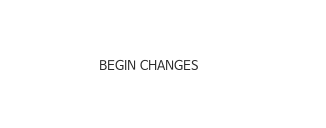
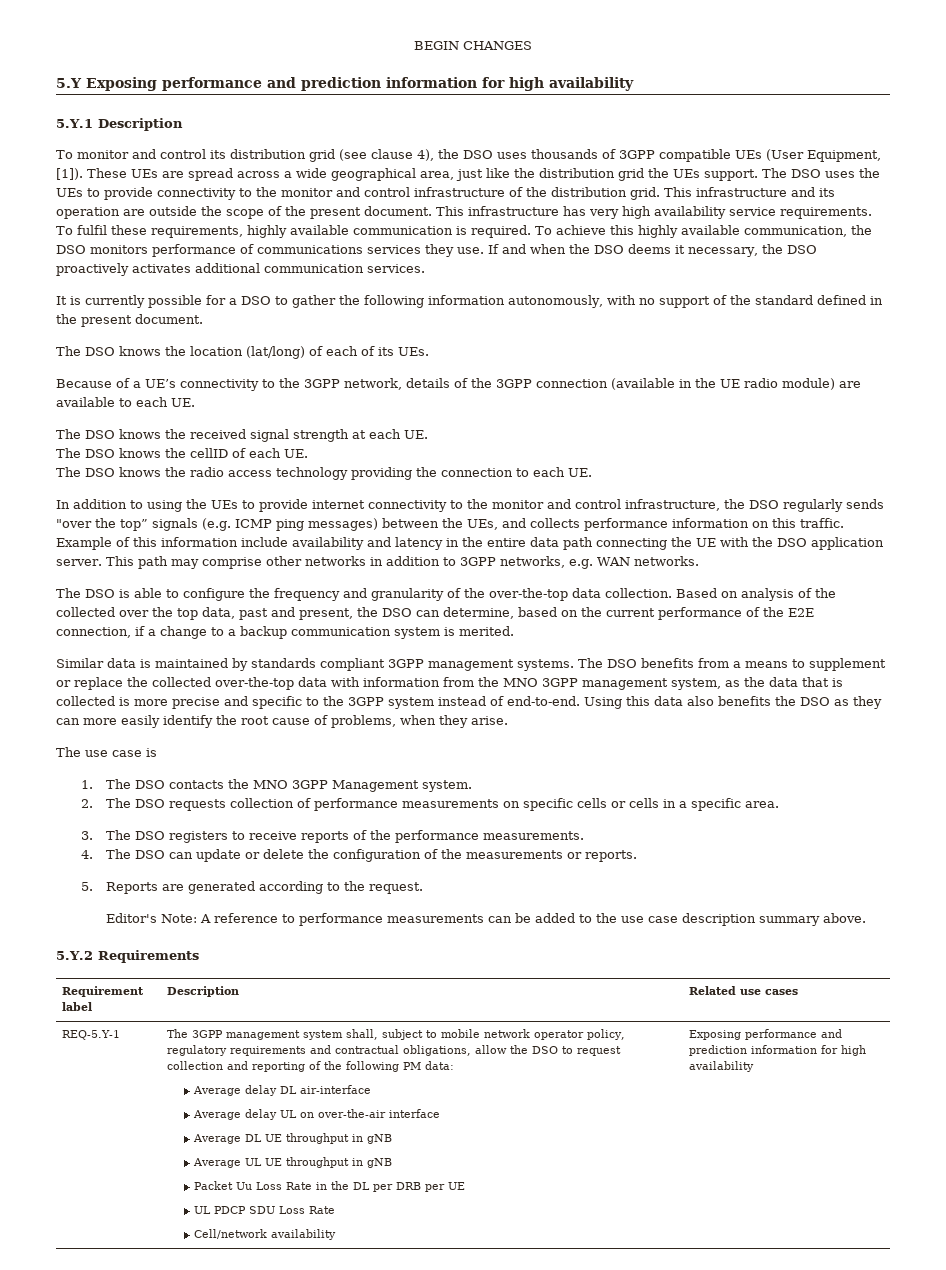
(199, 64) none -> [56,77,634,91] [56,118,183,131] [56,149,881,162] [56,168,880,181] [56,187,835,200] [56,206,872,219] [56,225,872,238] [56,244,817,257] [56,263,425,276] [56,295,883,308] [56,314,203,327] [56,346,429,359] [56,378,861,391] [56,397,195,407] [56,429,428,442] [56,448,308,458] [56,467,592,480] [56,499,884,512] [56,518,844,531] [56,537,884,550] [56,556,699,569] [56,588,836,601] [56,607,814,620] [56,626,514,639] [56,658,886,671] [56,677,843,690] [56,696,882,709] [56,715,508,728] [56,747,157,757] [80,779,472,792] [80,798,779,811] [80,830,584,843] [80,849,637,862] [80,881,423,894] [105,913,866,926] [56,950,199,963] [61,986,144,997] [61,1002,92,1011] [166,986,239,997] [688,986,798,995] [61,1030,120,1040] [166,1029,625,1040] [166,1045,621,1056] [166,1061,454,1072] [192,1085,371,1096] [192,1109,440,1120] [192,1133,392,1144] [192,1157,392,1168] [193,1181,465,1192] [193,1206,335,1214] [193,1229,336,1240] [688,1029,842,1040] [688,1045,866,1056] [688,1061,754,1072] // 5.Y Exposing performance and prediction information for high availability // 5.Y.1 Description // To monitor and control its distribution grid (see clause 4), the DSO uses thousands of 3GPP compatible UEs (User Equipment, [1]). These UEs are spread across a wide geographical area, just like the distribution grid the UEs support. The DSO uses the UEs to provide connectivity to the monitor and control infrastructure of the distribution grid. This infrastructure and its operation are outside the scope of the present document. This infrastructure has very high availability service requirements. To fulfil these requirements, highly available communication is required. To achieve this highly available communication, the DSO monitors performance of communications services they use. If and when the DSO deems it necessary, the DSO proactively activates additional communication services. // It is currently possible for a DSO to gather the following information autonomously, with no support of the standard defined in the present document. // The DSO knows the location (lat/long) of each of its UEs. // Because of a UE’s connectivity to the 3GPP network, details of the 3GPP connection (available in the UE radio module) are available to each UE. // The DSO knows the received signal strength at each UE. // The DSO knows the cellID of each UE. // The DSO knows the radio access technology providing the connection to each UE. // In addition to using the UEs to provide internet connectivity to the monitor and control infrastructure, the DSO regularly sends "over the top” signals (e.g. ICMP ping messages) between the UEs, and collects performance information on this traffic. Example of this information include availability and latency in the entire data path connecting the UE with the DSO application server. This path may comprise other networks in addition to 3GPP networks, e.g. WAN networks. // The DSO is able to configure the frequency and granularity of the over-the-top data collection. Based on analysis of the collected over the top data, past and present, the DSO can determine, based on the current performance of the E2E connection, if a change to a backup communication system is merited. // Similar data is maintained by standards compliant 3GPP management systems. The DSO benefits from a means to supplement or replace the collected over-the-top data with information from the MNO 3GPP management system, as the data that is collected is more precise and specific to the 3GPP system instead of end-to-end. Using this data also benefits the DSO as they can more easily identify the root cause of problems, when they arise. // The use case is // 1. The DSO contacts the MNO 3GPP Management system. // 2. The DSO requests collection of performance measurements on specific cells or cells in a specific area. // 3. The DSO registers to receive reports of the performance measurements. // 4. The DSO can update or delete the configuration of the measurements or reports. // 5. Reports are generated according to the request. // Editor's Note: A reference to performance measurements can be added to the use case description summary above. // 5.Y.2 Requirements // Requirement label | Description | Related use cases // REQ-5.Y-1 | The 3GPP management system shall, subject to mobile network operator policy, regulatory requirements and contractual obligations, allow the DSO to request collection and reporting of the following PM data: // Average delay DL air-interface // Average delay UL on over-the-air interface // Average DL UE throughput in gNB // Average UL UE throughput in gNB // Packet Uu Loss Rate in the DL per DRB per UE // UL PDCP SDU Loss Rate // Cell/network availability | Exposing performance and prediction information for high availability

